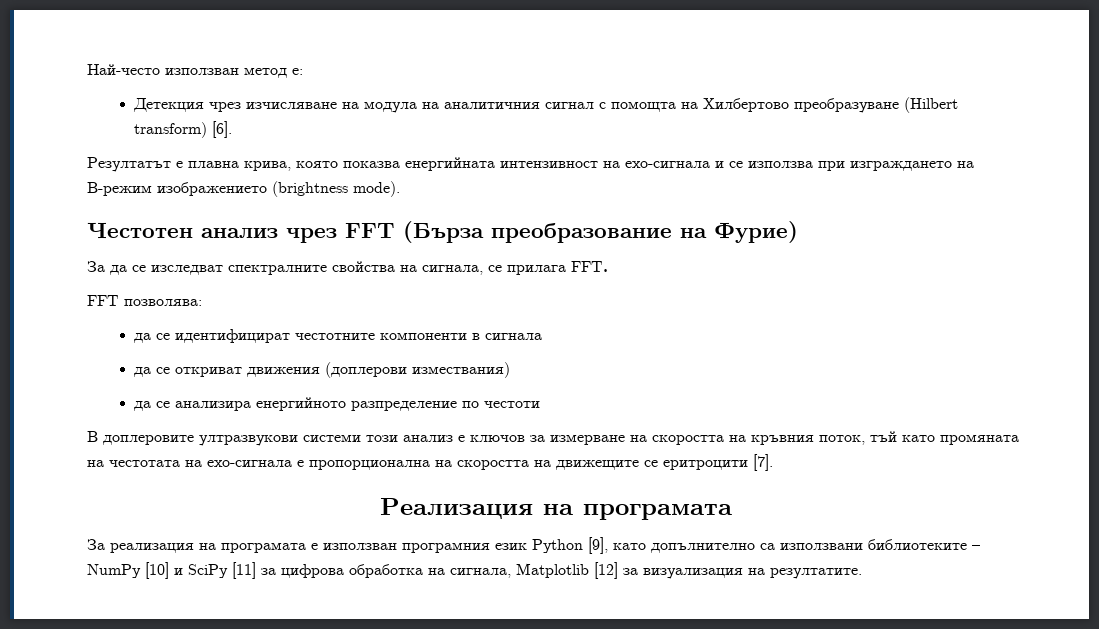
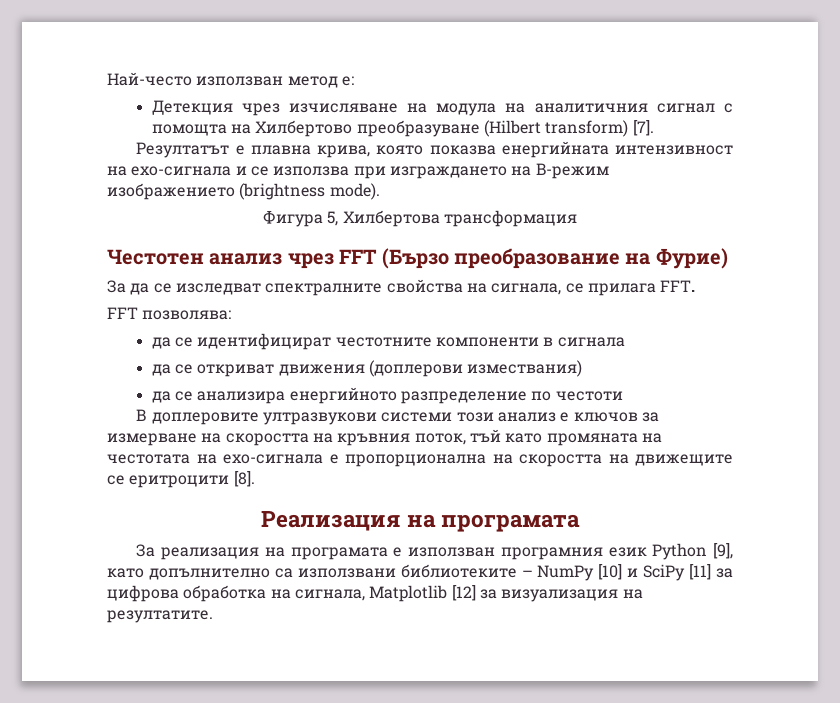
[212,121,233,138] [6]. -> [632,120,654,136] [7].
(400, 189) none -> [263,210,577,227] // Фигура 5, Хилбертова трансформация
[403,221,484,243] (Бърза -> [381,248,449,269] (Бързо
[753,454,773,471] [7]. -> [233,471,255,487] [8].

